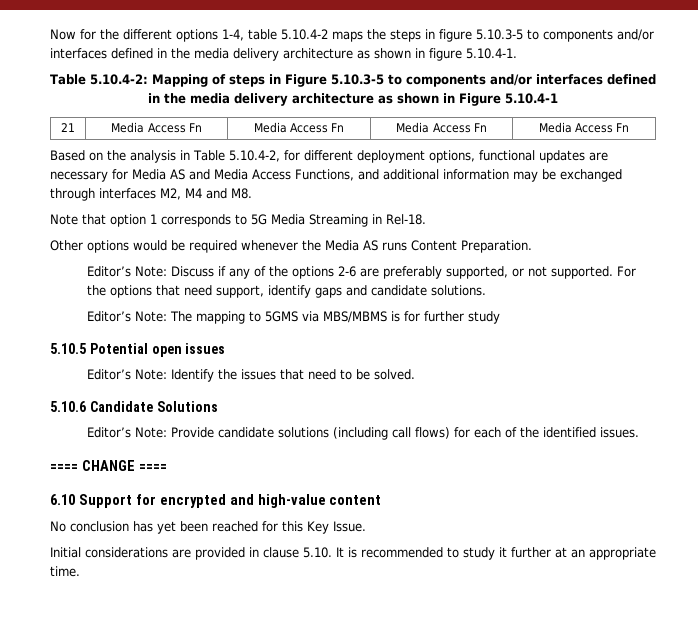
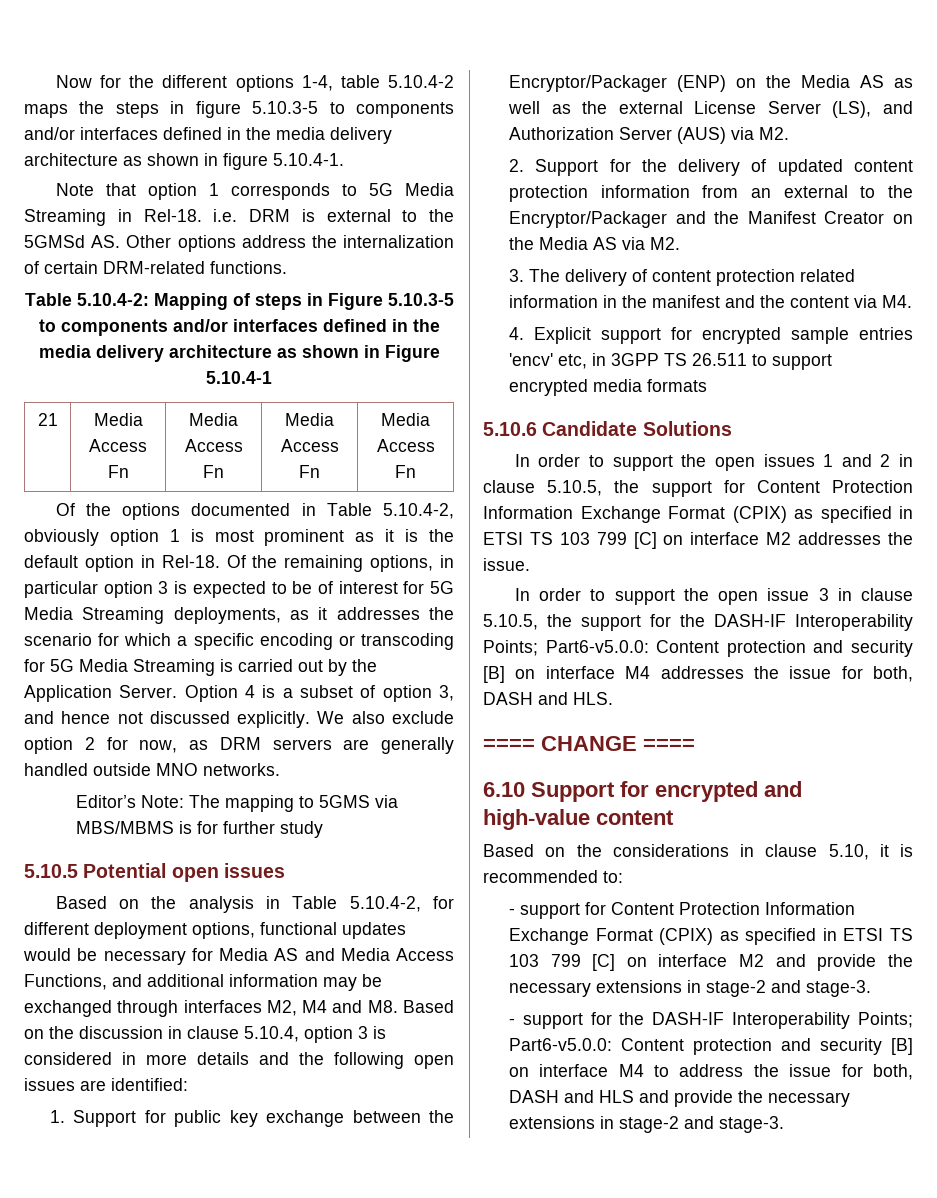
(517, 53) none -> [55,183,454,200] [24,209,454,226] [24,235,454,252] [24,261,287,274] // Note that option 1 corresponds to 5G Media Streaming in Rel-18. i.e. DRM is external to the 5GMSd AS. Other options address the internalization of certain DRM-related functions.
(630, 127) none -> [55,503,454,520] [24,529,455,546] [24,555,454,572] [24,581,454,598] [24,607,454,624] [24,633,454,650] [24,659,377,676] [24,685,454,702] [24,711,454,728] [24,737,454,754] [24,763,280,776] [75,795,398,812] [75,821,323,838] [24,863,285,882] // Of the options documented in Table 5.10.4-2, obviously option 1 is most prominent as it is the default option in Rel-18. Of the remaining options, in particular option 3 is expected to be of interest for 5G Media Streaming deployments, as it addresses the scenario for which a specific encoding or transcoding for 5G Media Streaming is carried out by the Application Server. Option 4 is a subset of option 3, and hence not discussed explicitly. We also exclude option 2 for now, as DRM servers are generally handled outside MNO networks. // Editor’s Note: The mapping to 5GMS via MBS/MBMS is for further study // 5.10.5 Potential open issues
[588,152,608,161] are -> [23,948,98,961] would be
[50,214,426,227] [50,240,532,253] [87,266,637,279] [87,285,487,298] [87,311,501,324] [50,343,226,357] [87,369,416,382] [50,401,218,412] [87,427,640,440] // Note that option 1 corresponds to 5G Media Streaming in Rel-18. // Other options would be required whenever the Media AS runs Content Preparation. // Editor’s Note: Discuss if any of the options 2-6 are preferably supported, or not supported. For the options that need support, identify gaps and candidate solutions. // Editor’s Note: The mapping to 5GMS via MBS/MBMS is for further study // 5.10.5 Potential open issues // Editor’s Note: Identify the issues that need to be solved. // 5.10.6 Candidate Solutions // Editor’s Note: Provide candidate solutions (including call flows) for each of the identified issues. -> [402,1000,454,1013] [24,1026,386,1043] [24,1052,454,1069] [24,1078,188,1091] [49,1110,455,1127] [508,75,914,92] [507,101,913,118] [508,127,789,144] [508,159,913,176] [508,185,913,202] [508,211,913,228] [508,237,680,250] [508,269,855,286] [508,295,912,308] [508,327,914,344] [508,353,832,370] [508,379,707,396] [483,421,732,436] [514,454,914,471] [483,480,913,497] [483,506,913,523] [483,532,913,549] [483,558,530,571] [514,588,913,605] [483,614,913,631] [483,640,913,657] [483,666,913,683] [483,692,613,705] Based on the discussion in clause 5.10.4, option 3 is considered in more details and the following open issues are identified: // 1. Support for public key exchange between the Encryptor/Packager (ENP) on the Media AS as well as the external License Server (LS), and Authorization Server (AUS) via M2. // 2. Support for the delivery of updated content protection information from an external to the Encryptor/Packager and the Manifest Creator on the Media AS via M2. // 3. The delivery of content protection related information in the manifest and the content via M4. // 4. Explicit support for encrypted sample entries 'encv' etc, in 3GPP TS 26.511 to support encrypted media formats // 5.10.6 Candidate Solutions // In order to support the open issues 1 and 2 in clause 5.10.5, the support for Content Protection Information Exchange Format (CPIX) as specified in ETSI TS 103 799 [C] on interface M2 addresses the issue. // In order to support the open issue 3 in clause 5.10.5, the support for the DASH-IF Interoperability Points; Part6-v5.0.0: Content protection and security [B] on interface M4 addresses the issue for both, DASH and HLS.
[50,521,366,534] [50,547,656,560] [50,566,80,577] No conclusion has yet been reached for this Key Issue. // Initial considerations are provided in clause 5.10. It is recommended to study it further at an appropriate time. -> [483,844,913,860] [483,870,623,883] [508,902,855,919] [508,928,913,945] [508,954,913,971] [508,980,871,997] [508,1012,913,1029] [508,1038,913,1055] [508,1064,913,1080] [508,1090,850,1107] [508,1116,784,1133] Based on the considerations in clause 5.10, it is recommended to: // - support for Content Protection Information Exchange Format (CPIX) as specified in ETSI TS 103 799 [C] on interface M2 and provide the necessary extensions in stage-2 and stage-3. // - support for the DASH-IF Interoperability Points; Part6-v5.0.0: Content protection and security [B] on interface M4 to address the issue for both, DASH and HLS and provide the necessary extensions in stage-2 and stage-3.

